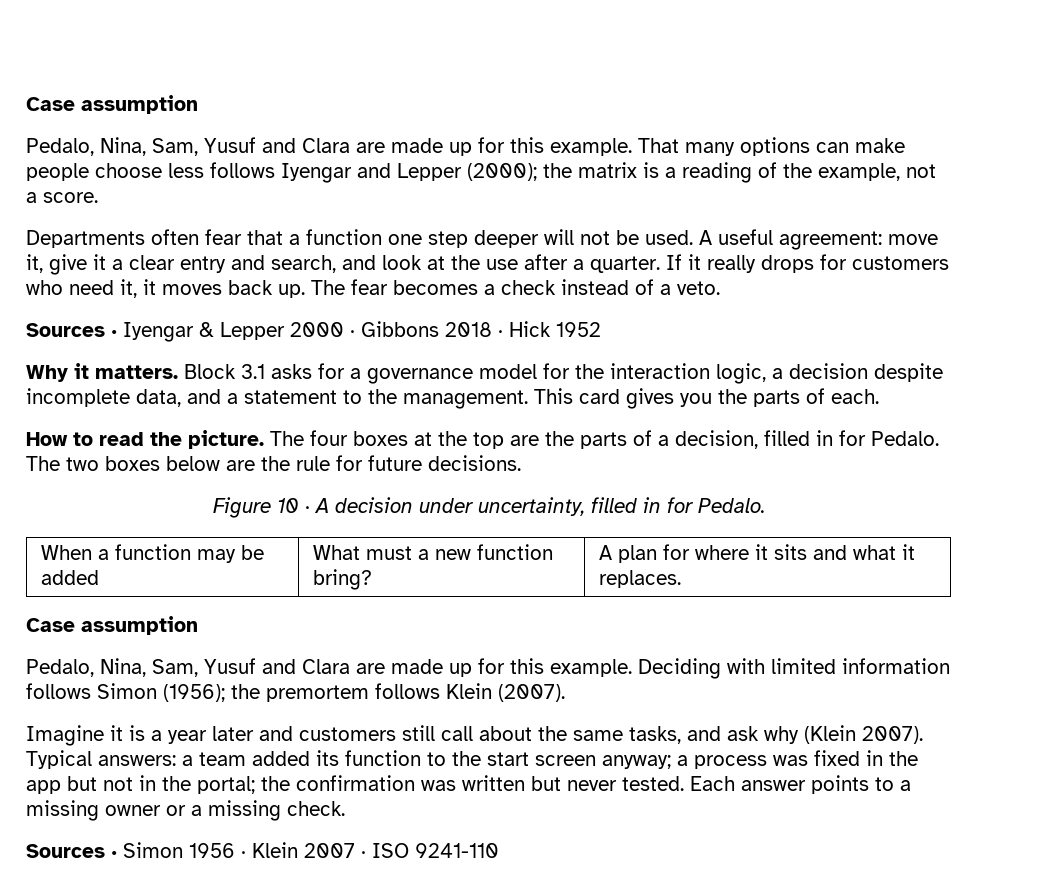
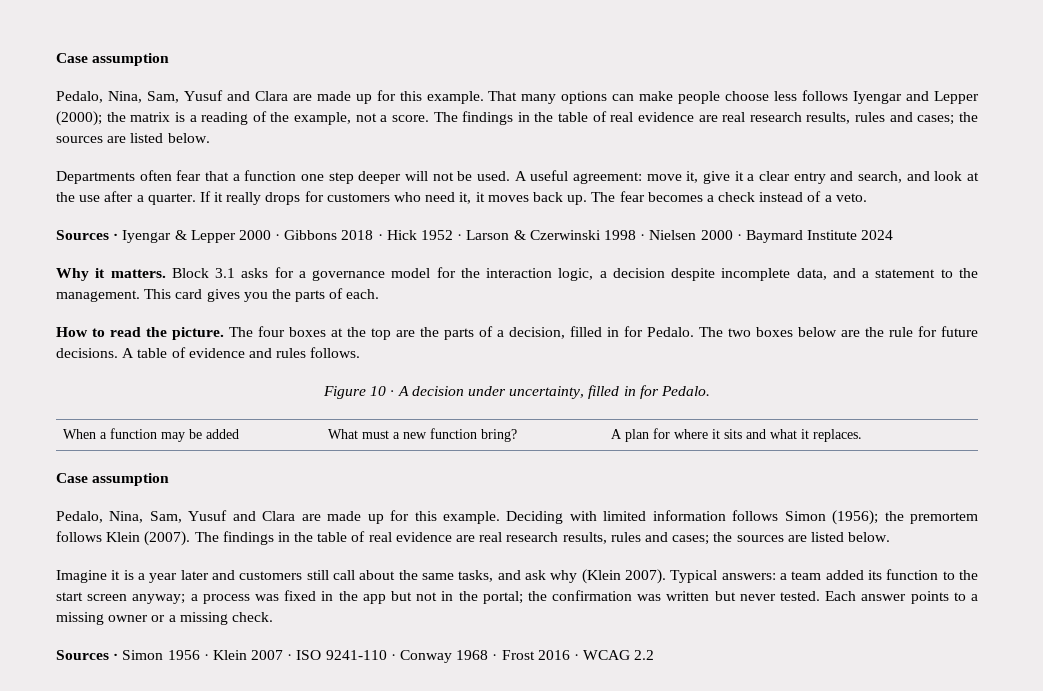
(98, 197) none -> [433,111,979,125] [56,133,210,143] The findings in the table of real evidence are real research results, rules and cases; the sources are listed below.
(601, 329) none -> [457,230,894,243] · Larson & Czerwinski 1998 · Nielsen 2000 · Baymard Institute 2024
(521, 463) none -> [122,347,361,358] A table of evidence and rules follows.
(565, 693) none -> [194,531,891,545] The findings in the table of real evidence are real research results, rules and cases; the sources are listed below.
(499, 850) none -> [390,650,655,663] · Conway 1968 · Frost 2016 · WCAG 2.2

